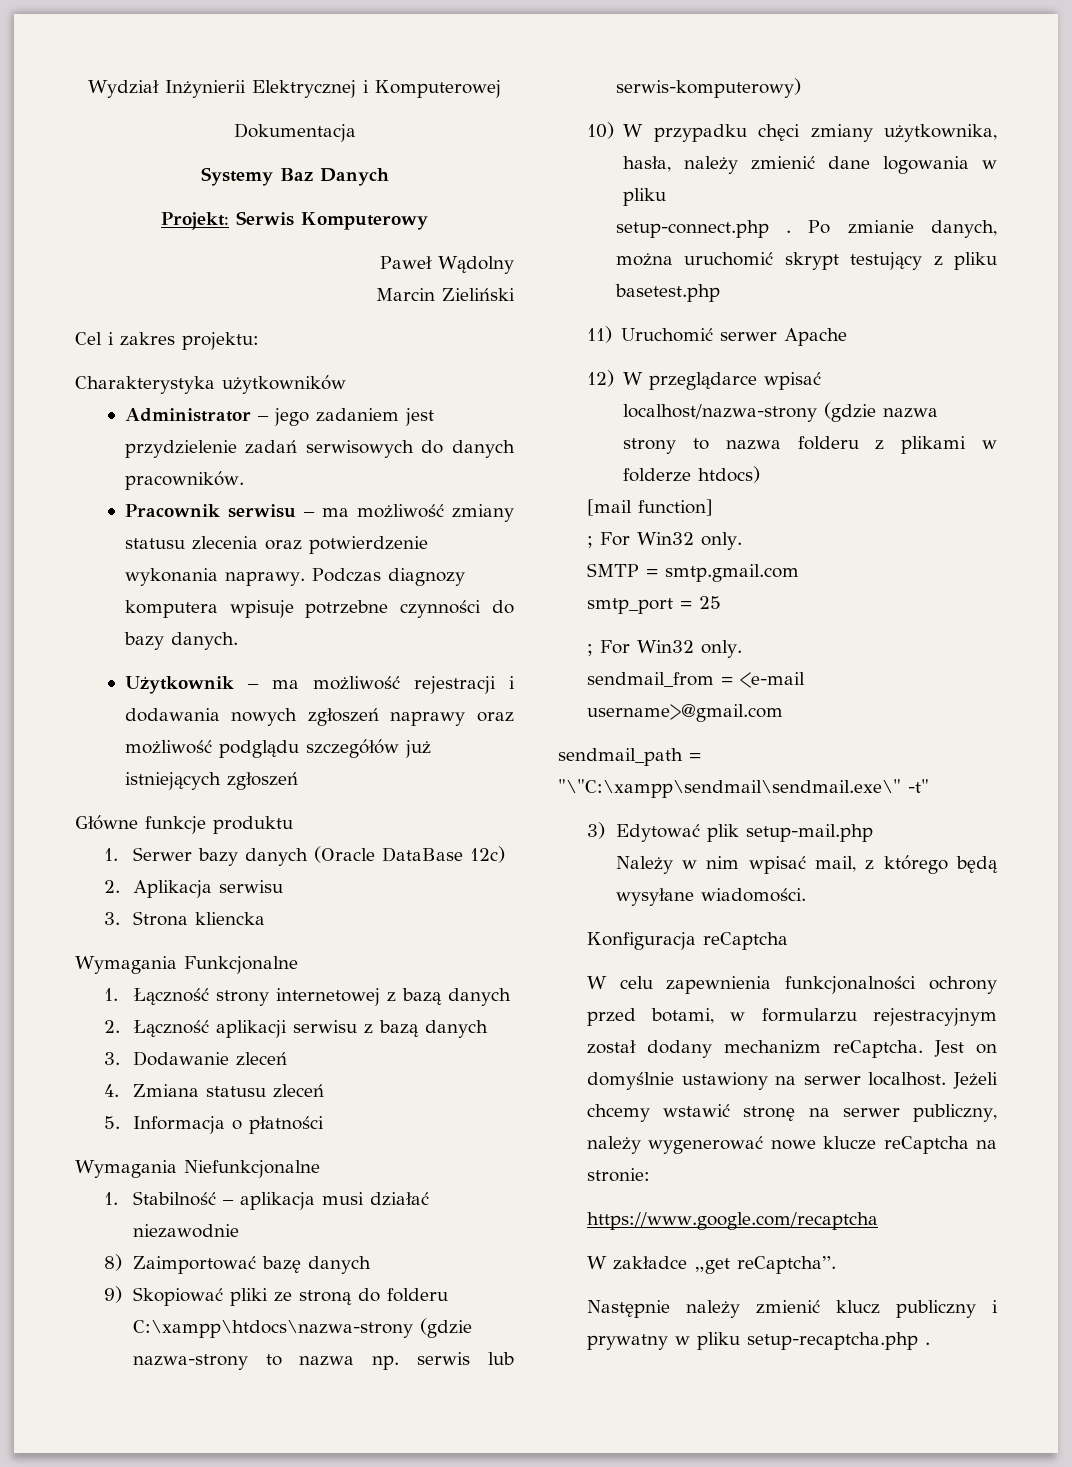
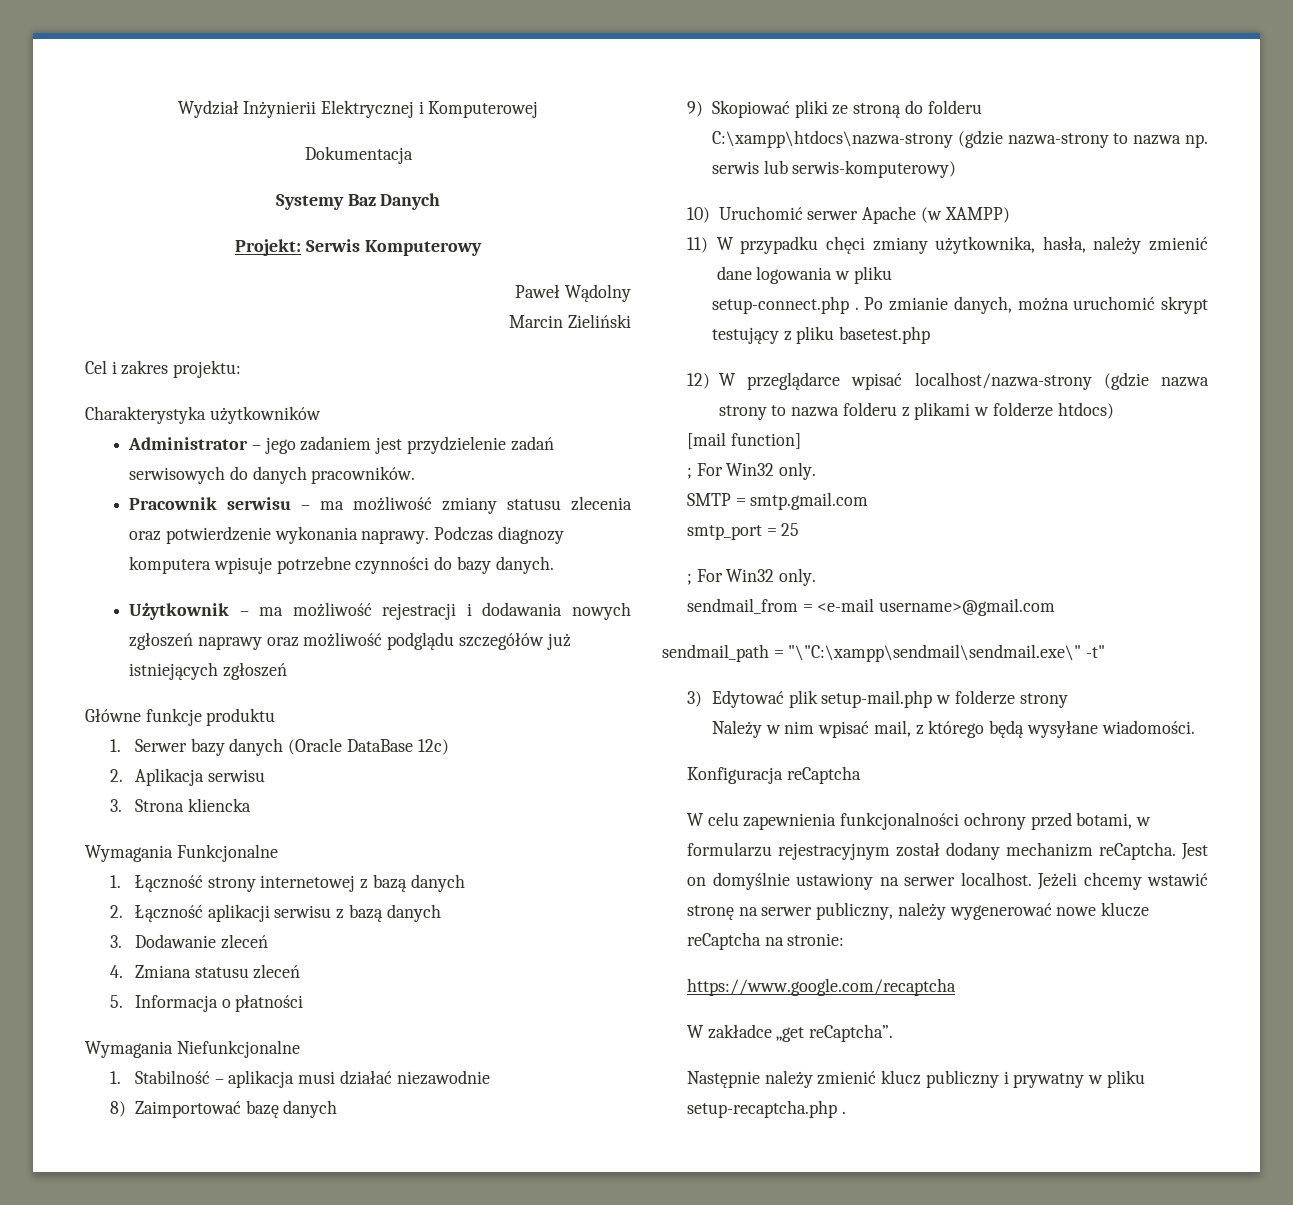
(614, 130) none -> [718,206,1010,224] [687,237,709,253] Uruchomić serwer Apache (w XAMPP) // 11)
[586,326,848,346] // 11) Uruchomić serwer Apache -> (931, 335) none
(873, 833) none -> [936,690,1068,708] w folderze strony

